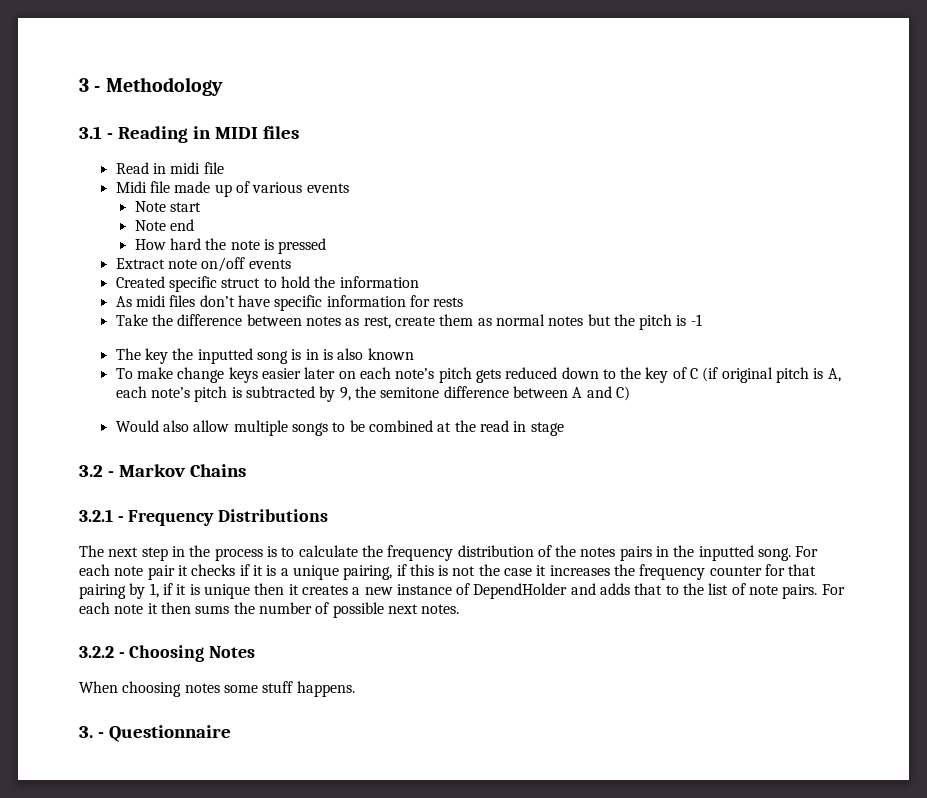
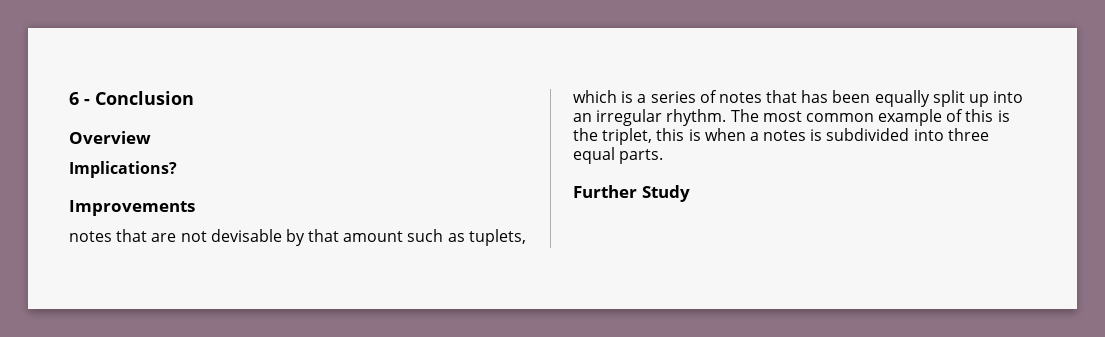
[79,77,223,96] [79,126,299,143] [115,162,224,174] [115,181,349,197] [134,201,202,212] [134,219,195,231] [134,238,327,254] [115,257,291,272] [115,276,419,292] [115,295,464,311] [115,314,702,330] [115,348,414,364] [115,367,841,383] [115,386,630,402] [115,420,564,436] [79,464,246,477] [79,509,329,526] [79,545,819,561] [79,564,817,580] [79,583,845,599] [79,602,460,618] [79,645,256,662] [79,681,355,697] [79,725,231,742] 3 - Methodology // 3.1 - Reading in MIDI files // Read in midi file // Midi file made up of various events // Note start // Note end // How hard the note is pressed // Extract note on/off events // Created specific struct to hold the information // As midi files don’t have specific information for rests // Take the difference between notes as rest, create them as normal notes but the pitch is -1 // The key the inputted song is in is also known // To make change keys easier later on each note’s pitch gets reduced down to the key of C (if original pitch is A, each note’s pitch is subtracted by 9, the semitone difference between A and C) // Would also allow multiple songs to be combined at the read in stage // 3.2 - Markov Chains // 3.2.1 - Frequency Distributions // The next step in the process is to calculate the frequency distribution of the notes pairs in the inputted song. For each note pair it checks if it is a unique pairing, if this is not the case it increases the frequency counter for that pairing by 1, if it is unique then it creates a new instance of DependHolder and adds that to the list of note pairs. For each note it then sums the number of possible next notes. // 3.2.2 - Choosing Notes // When choosing notes some stuff happens. // 3. - Questionnaire -> [69,91,194,105] [69,131,151,144] [69,161,177,178] [69,200,195,216] [69,229,526,246] [573,90,1024,107] [573,109,1010,126] [573,128,989,145] [573,147,664,164] [573,185,690,202] 6 - Conclusion // Overview // Implications? // Improvements // notes that are not devisable by that amount such as tuplets, which is a series of notes that has been equally split up into an irregular rhythm. The most common example of this is the triplet, this is when a notes is subdivided into three equal parts. // Further Study

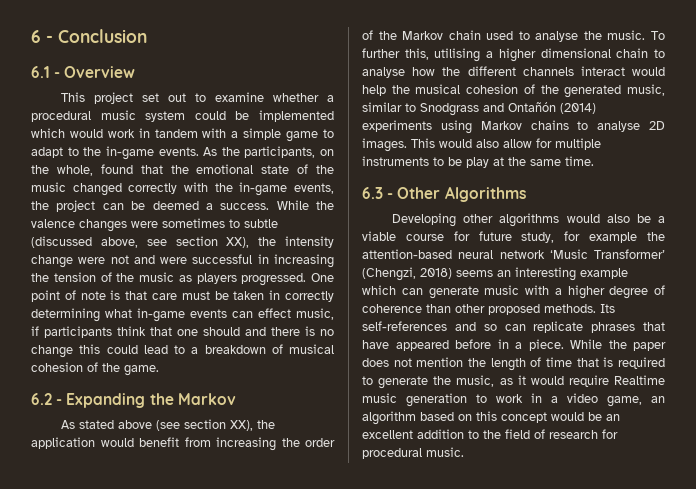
(194, 98) none -> [31,66,61,78] 6.1 -
[69,161,177,178] [69,200,195,216] [69,229,526,246] [573,90,1024,107] [573,109,1010,126] [573,128,989,145] [573,147,664,164] [573,185,690,202] Implications? // Improvements // notes that are not devisable by that amount such as tuplets, which is a series of notes that has been equally split up into an irregular rhythm. The most common example of this is the triplet, this is when a notes is subdivided into three equal parts. // Further Study -> [61,92,334,104] [31,110,334,122] [31,128,334,142] [31,146,334,160] [31,164,334,176] [31,182,334,196] [31,200,334,212] [31,218,278,232] [31,236,334,248] [31,254,334,268] [31,272,334,286] [31,290,335,302] [31,308,334,322] [31,326,334,338] [31,344,334,358] [31,362,159,376] [31,393,236,408] [61,419,276,431] [31,437,335,451] [362,30,665,42] [362,48,665,62] [362,66,665,78] [362,84,665,98] [362,102,596,116] [362,120,665,134] [362,138,601,152] [362,156,594,168] [362,186,526,202] [392,213,665,227] [362,231,665,243] [362,249,665,259] [362,267,628,281] [362,285,665,299] [362,304,615,315] [362,321,665,333] [362,339,666,351] [362,357,665,371] [362,375,665,389] [362,393,665,407] [362,411,620,425] [362,429,618,439] [362,447,464,459] This project set out to examine whether a procedural music system could be implemented which would work in tandem with a simple game to adapt to the in-game events. As the participants, on the whole, found that the emotional state of the music changed correctly with the in-game events, the project can be deemed a success. While the valence changes were sometimes to subtle (discussed above, see section XX), the intensity change were not and were successful in increasing the tension of the music as players progressed. One point of note is that care must be taken in correctly determining what in-game events can effect music, if participants think that one should and there is no change this could lead to a breakdown of musical cohesion of the game. // 6.2 - Expanding the Markov // As stated above (see section XX), the application would benefit from increasing the order of the Markov chain used to analyse the music. To further this, utilising a higher dimensional chain to analyse how the different channels interact would help the musical cohesion of the generated music, similar to Snodgrass and Ontañón (2014) experiments using Markov chains to analyse 2D images. This would also allow for multiple instruments to be play at the same time. // 6.3 - Other Algorithms // Developing other algorithms would also be a viable course for future study, for example the attention-based neural network ‘Music Transformer’ (Chengzi, 2018) seems an interesting example which can generate music with a higher degree of coherence than other proposed methods. Its self-references and so can replicate phrases that have appeared before in a piece. While the paper does not mention the length of time that is required to generate the music, as it would require Realtime music generation to work in a video game, an algorithm based on this concept would be an excellent addition to the field of research for procedural music.

